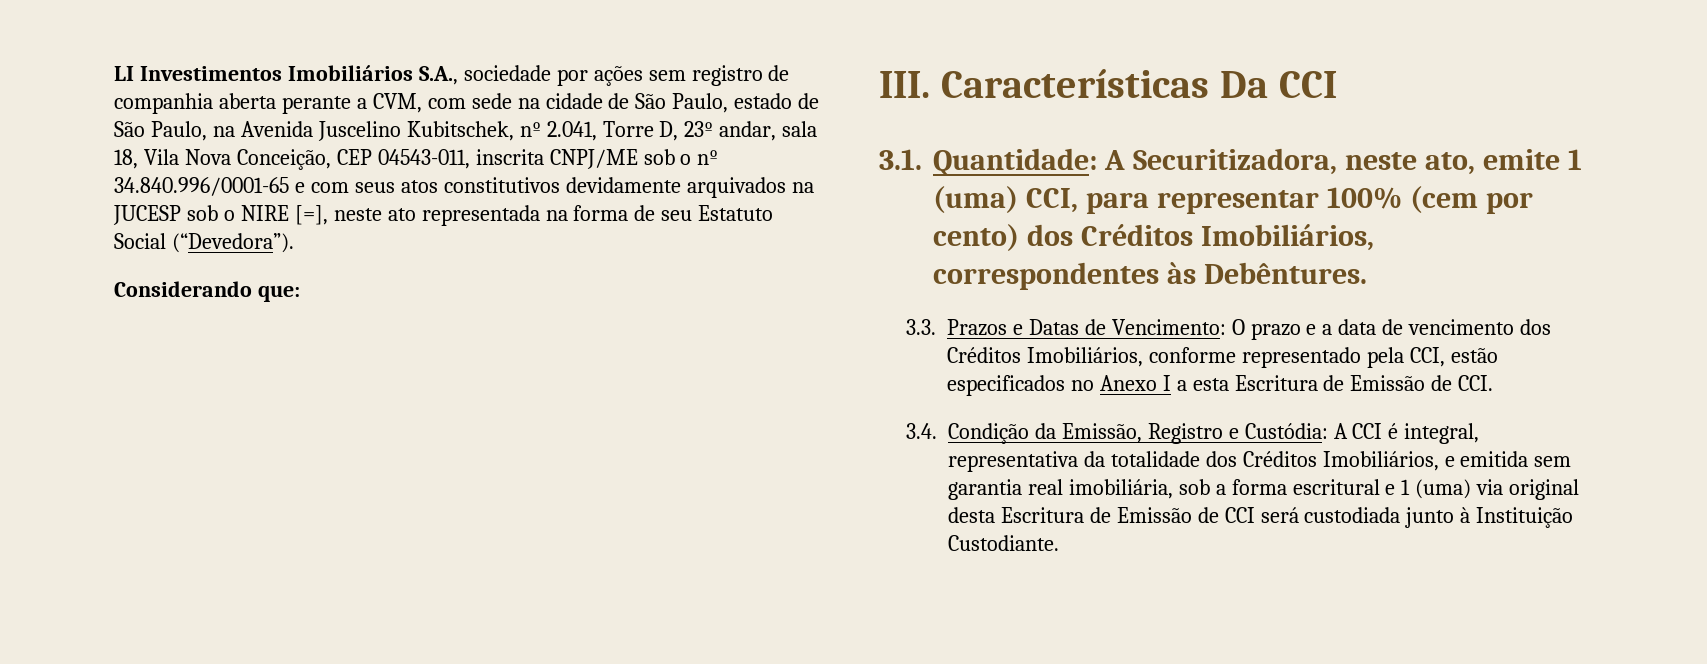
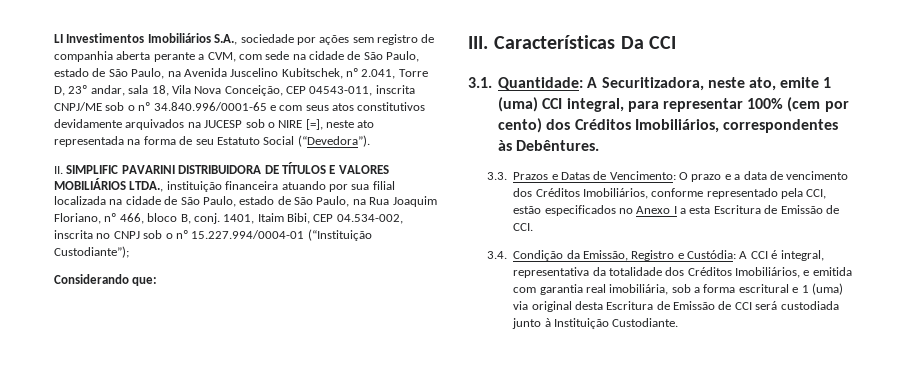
(294, 243) none -> [54,162,389,174] [54,178,395,192] [54,196,437,207] [54,213,403,224] [54,229,372,241] [54,246,129,258] // II. SIMPLIFIC PAVARINI DISTRIBUIDORA DE TÍTULOS E VALORES MOBILIÁRIOS LTDA., instituição financeira atuando por sua filial localizada na cidade de São Paulo, estado de São Paulo, na Rua Joaquim Floriano, nº 466, bloco B, conj. 1401, Itaim Bibi, CEP 04.534-002, inscrita no CNPJ sob o nº 15.227.994/0004-01 (“Instituição Custodiante”);
[1025,188,1078,213] CCI, -> [542,98,624,112] CCI integral,
[1534,456,1572,467] sem -> [513,287,537,293] com

